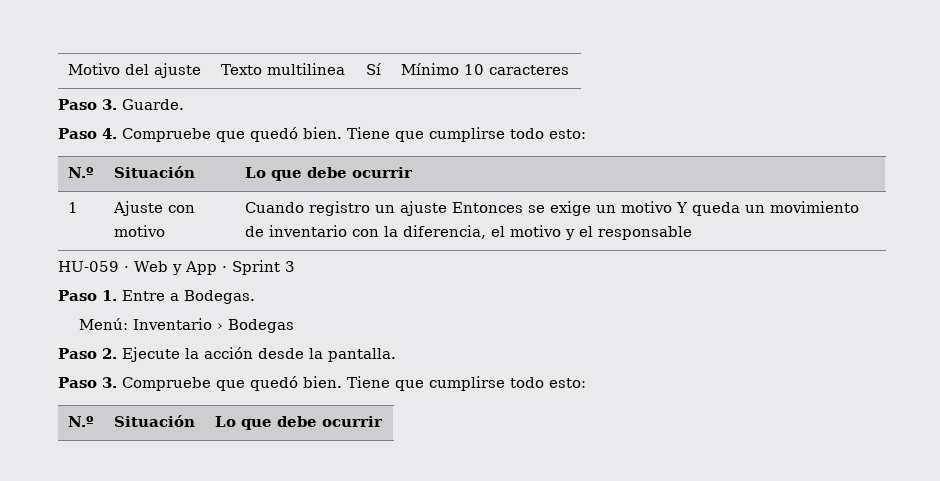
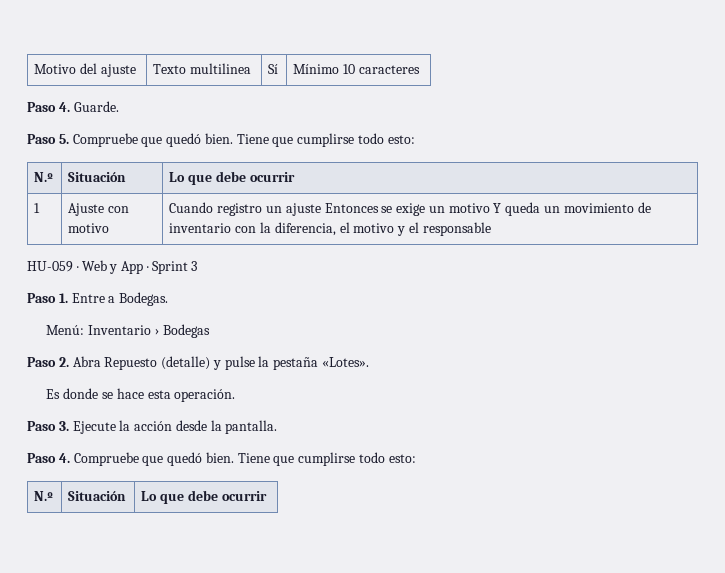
[102,99,117,110] 3. -> [58,102,70,112] 4.
[102,128,117,139] 4. -> [58,134,69,144] 5.
(117, 353) none -> [72,356,370,370] [46,388,236,402] [27,421,69,431] Abra Repuesto (detalle) y pulse la pestaña «Lotes». // Es donde se hace esta operación. // Paso 3.
[102,377,117,388] 3. -> [58,453,70,463] 4.

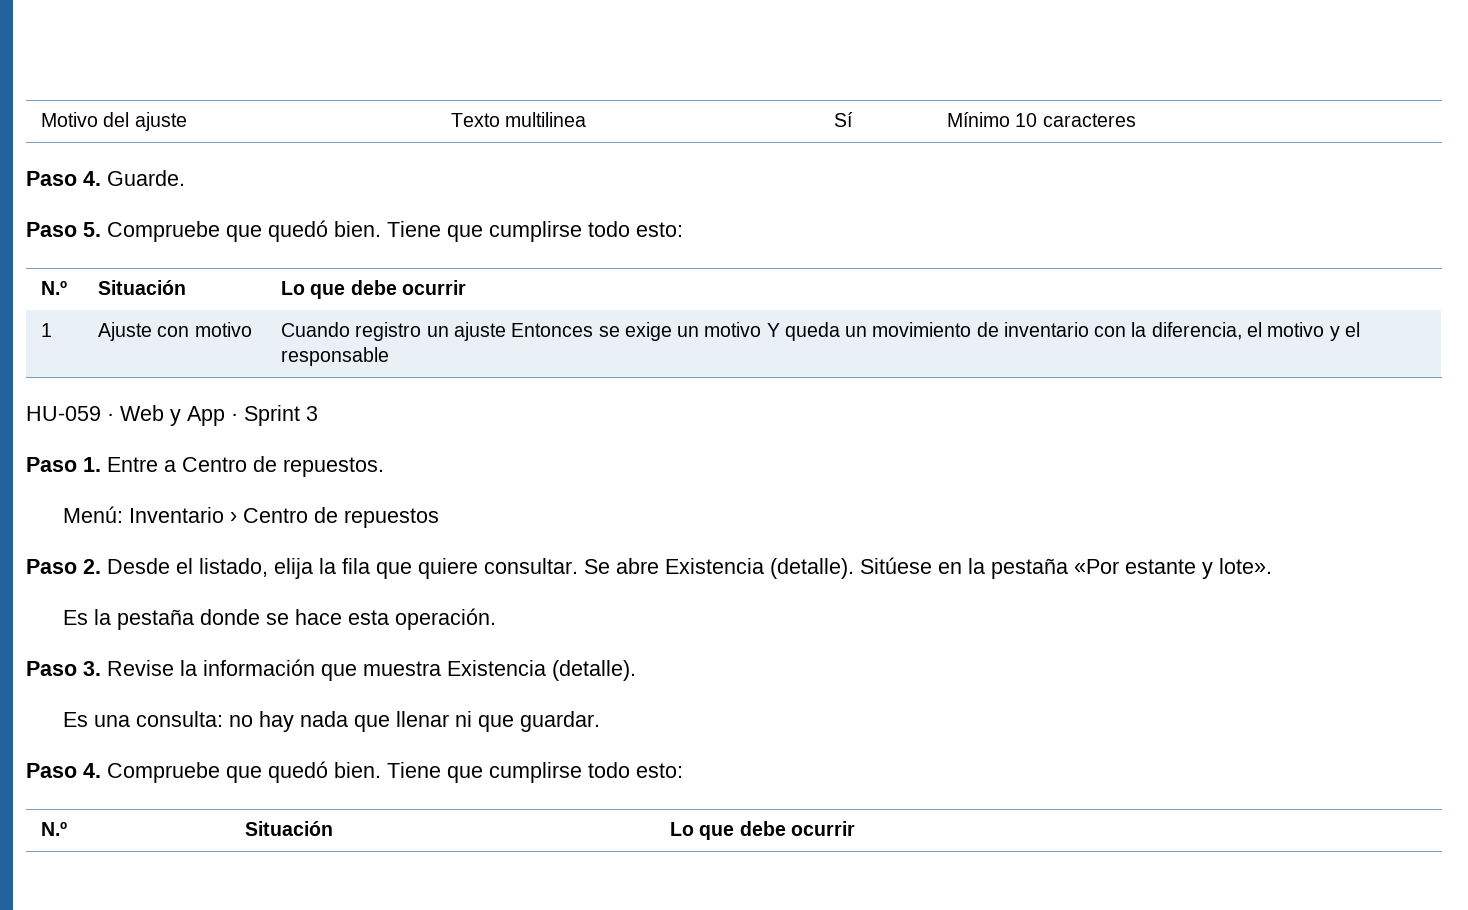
[119,292,169,306] Bodegas. -> [182,456,384,477] Centro de repuestos.
[162,324,210,338] Bodegas -> [242,507,439,528] Centro de repuestos
[72,356,370,370] [46,389,61,399] Abra Repuesto (detalle) y pulse la pestaña «Lotes». // Es -> [107,557,1272,579] [62,609,194,630] Desde el listado, elija la fila que quiere consultar. Se abre Existencia (detalle). Sitúese en la pestaña «Por estante y lote». // Es la pestaña
[72,420,278,434] Ejecute la acción desde la pantalla. -> [107,659,636,681] [62,711,600,732] Revise la información que muestra Existencia (detalle). // Es una consulta: no hay nada que llenar ni que guardar.

